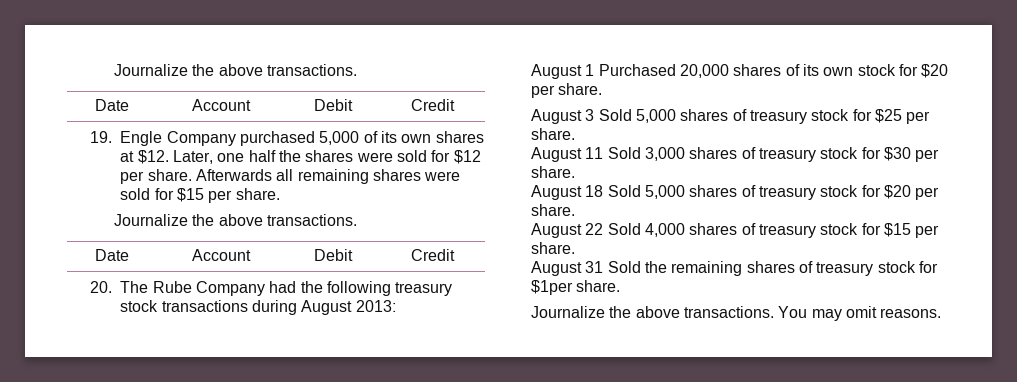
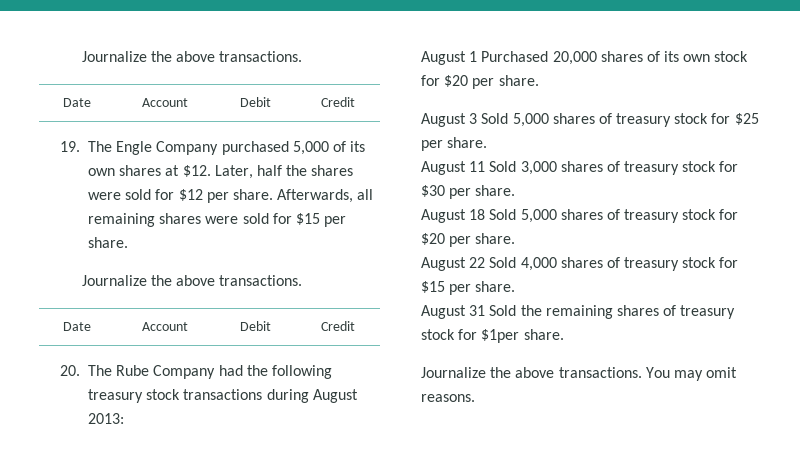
(113, 137) none -> [88,141,113,152] The
[217,153,245,162] one -> (253, 172) none
[196,169,273,181] Afterwards -> [277,189,354,203] Afterwards,

